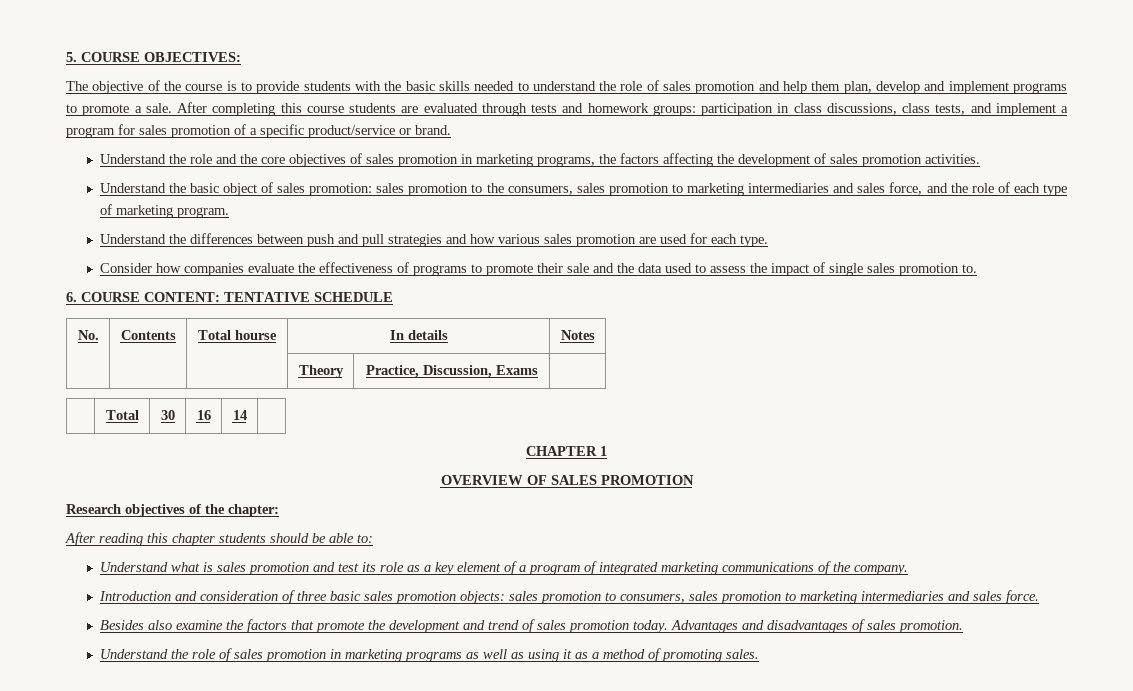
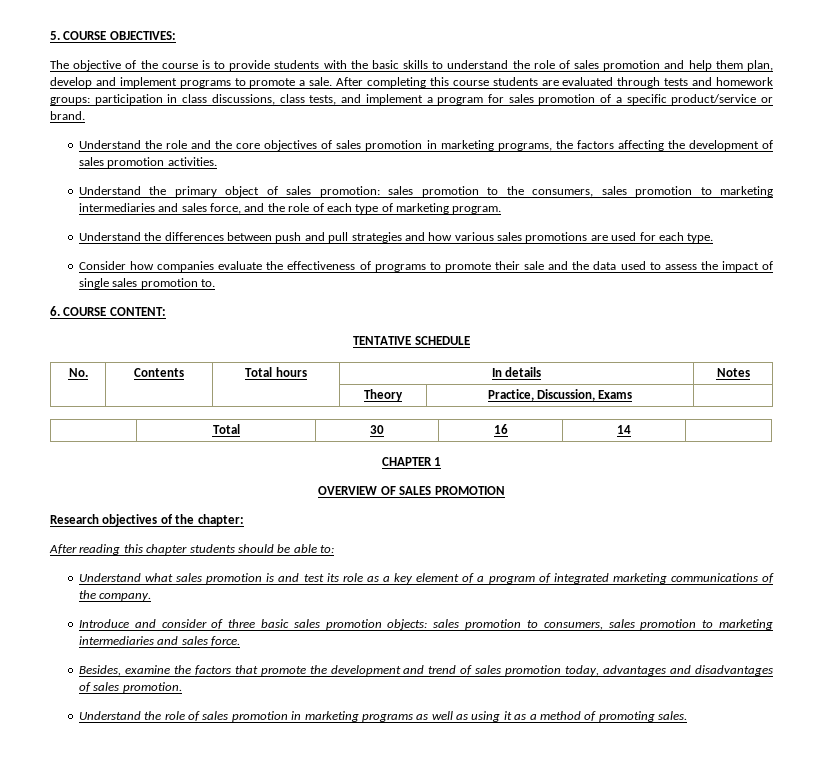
[474,81,515,91] needed -> (429, 64) none
[189,183,219,193] basic -> [174,186,217,197] primary
[575,234,636,247] promotion -> [525,232,588,243] promotions
(220, 297) none -> (166, 311) //
[235,330,277,340] hourse -> [275,367,307,377] hours
[202,562,309,575] is sales promotion -> [176,573,275,584] sales promotion is
[98,591,278,601] Introduction and consideration -> [78,619,207,628] Introduce and consider
[99,620,172,630] Besides also -> [78,665,121,676] Besides,
[632,620,738,633] today. Advantages -> [565,665,667,676] today, advantages

